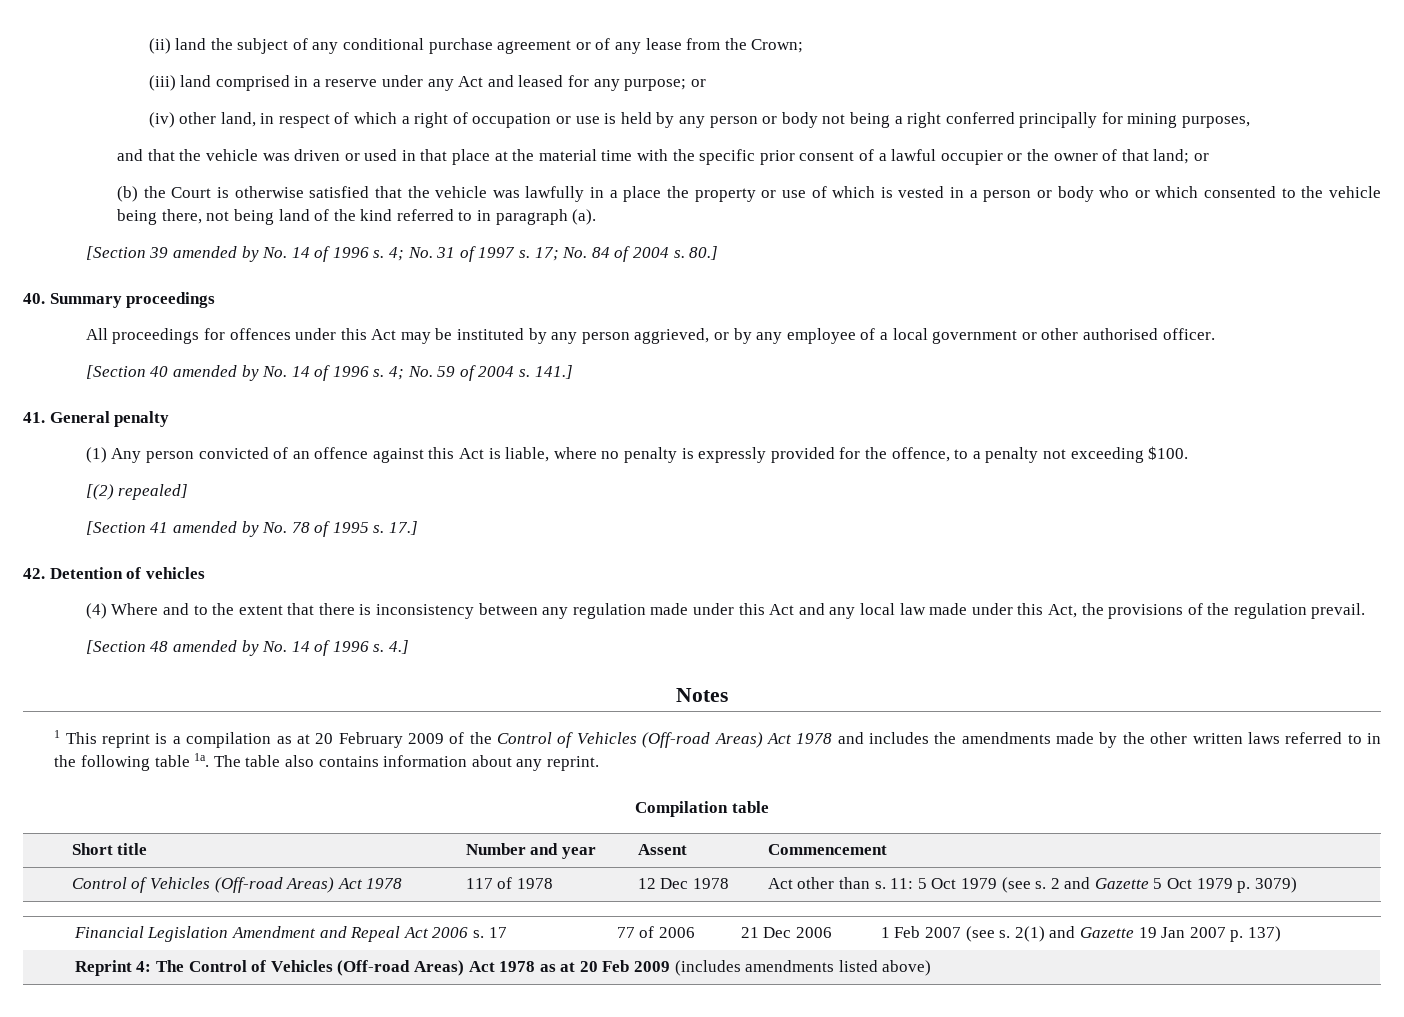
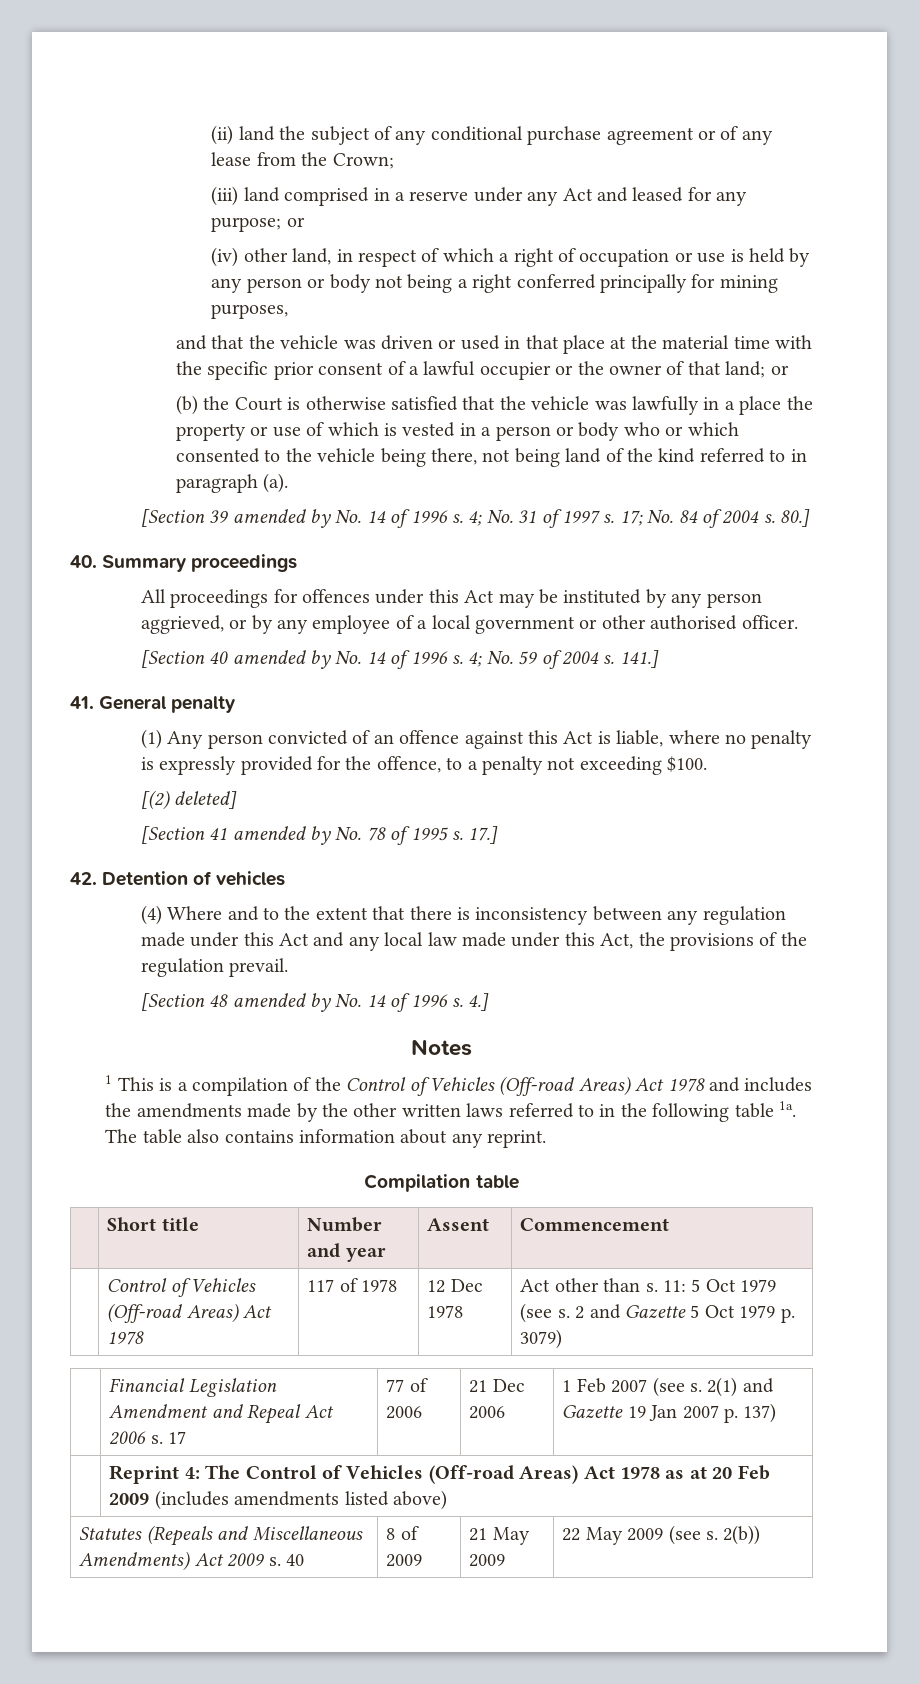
[118,484,189,500] repealed] -> [174,791,238,809] deleted]
[102,733,151,748] reprint -> (154, 1084) none
[276,732,445,748] as at 20 February 2009 -> (288, 1086) none
(932, 968) none -> [79,1525,363,1546] [79,1551,305,1571] [386,1526,419,1540] [386,1554,423,1567] [469,1527,530,1545] [469,1554,506,1567] [562,1525,761,1545] // Statutes (Repeals and Miscellaneous Amendments) Act 2009 s. 40 | 8 of 2009 | 21 May 2009 | 22 May 2009 (see s. 2(b))

